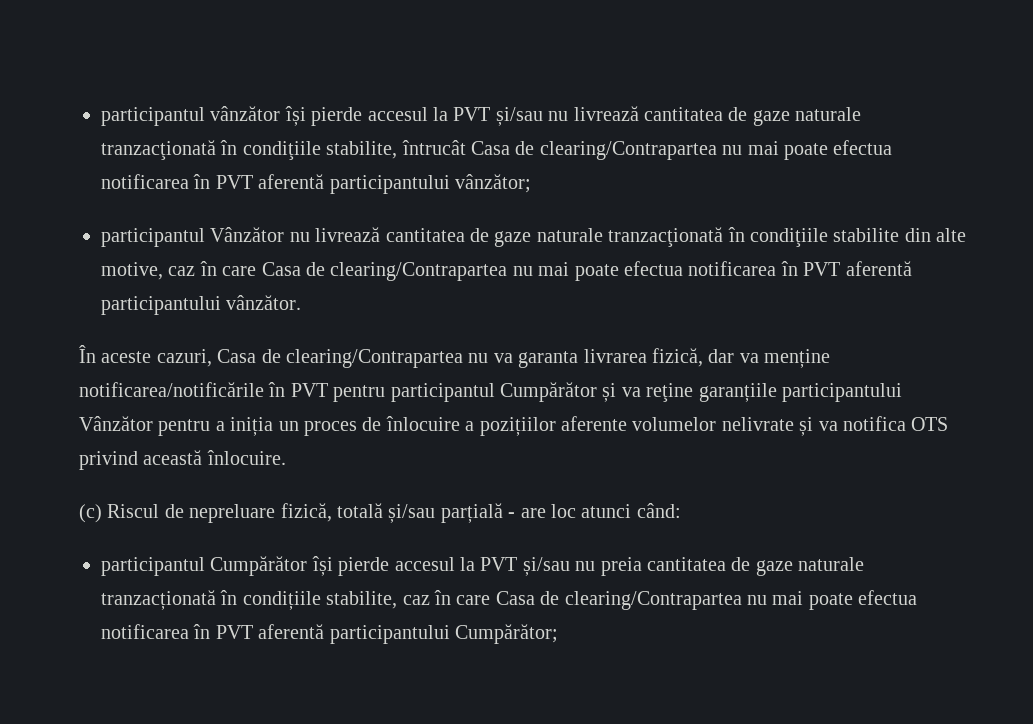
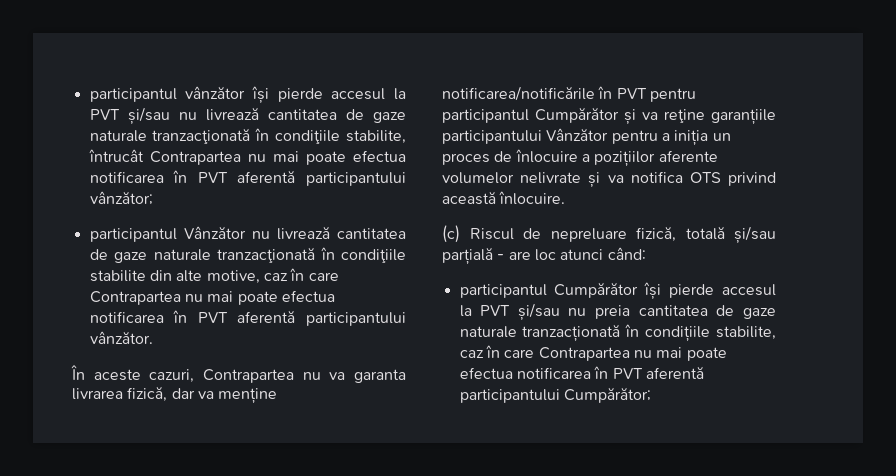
[471,141,717,160] Casa de clearing/Contrapartea -> [149,151,241,165] Contrapartea
[261,262,508,281] Casa de clearing/Contrapartea -> [89,291,181,305] Contrapartea
[217,349,463,368] Casa de clearing/Contrapartea -> [202,369,294,383] Contrapartea
[495,591,742,610] Casa de clearing/Contrapartea -> [538,347,630,361] Contrapartea

